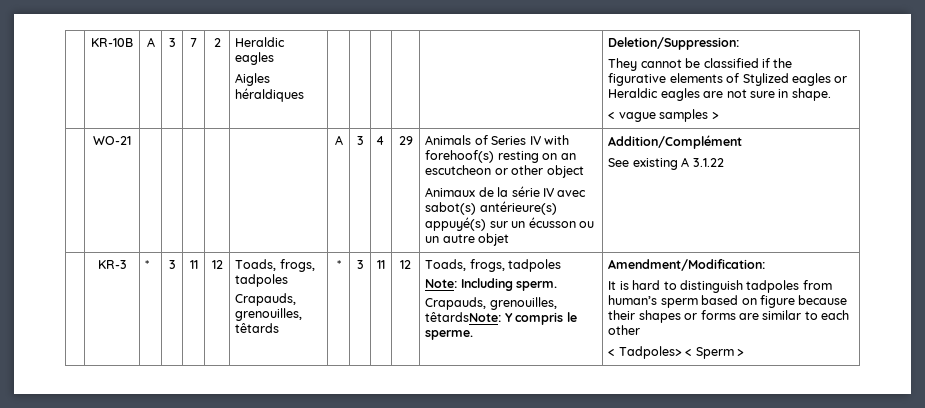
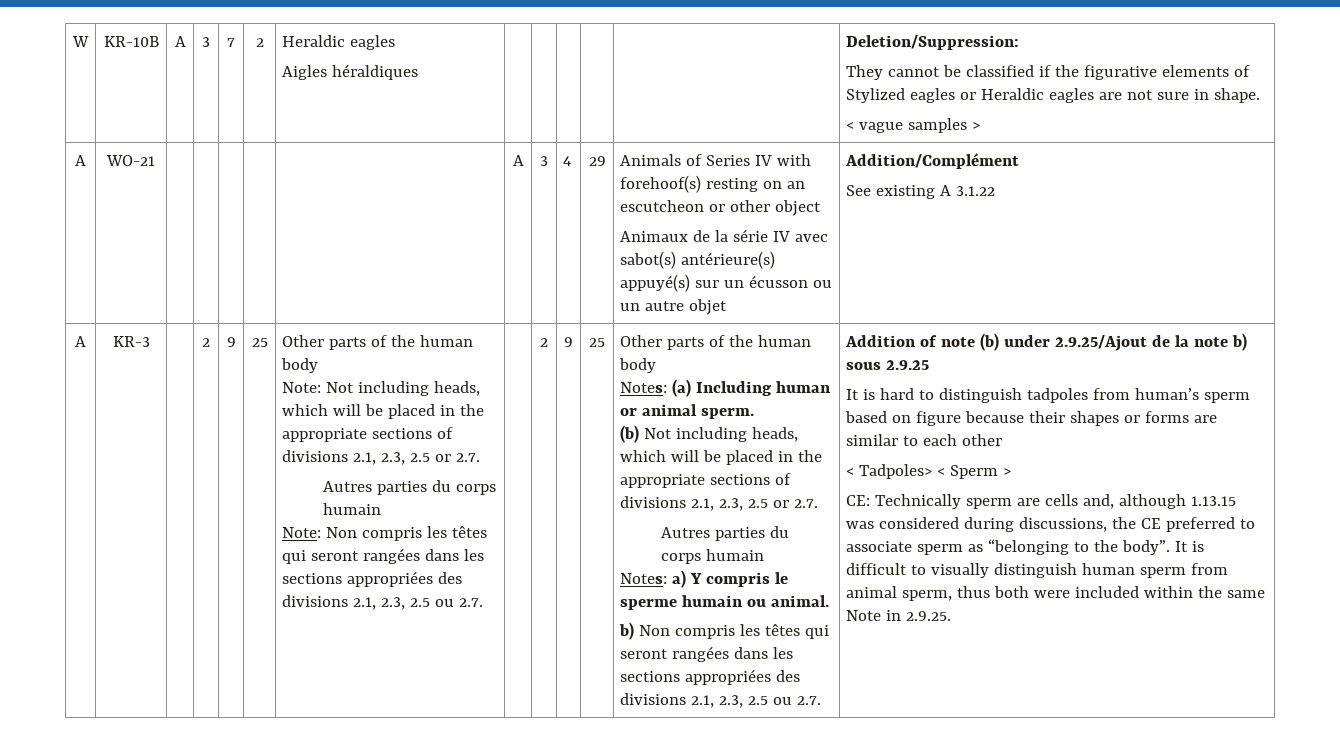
(91, 42) none -> [72,36,89,47] W
(719, 115) none -> [75,155,86,166] A
(724, 162) none -> [75,336,86,347] A
[145,260,150,269] [168,260,176,269] [189,260,198,269] [211,260,223,269] [235,259,315,272] [235,274,289,287] [235,293,297,306] [235,308,303,321] [235,323,280,333] [336,260,341,269] [356,260,364,269] [377,260,385,269] [400,260,411,269] [425,259,562,272] [425,278,558,291] [425,297,557,310] [425,312,577,325] [425,330,474,340] [608,259,766,271] * | 3 | 11 | 12 | Toads, frogs, tadpoles // Crapauds, grenouilles, têtards | * | 3 | 11 | 12 | Toads, frogs, tadpoles // Note: Including sperm. // Crapauds, grenouilles, têtardsNote: Y compris le sperme. | Amendment/Modification: -> [202,338,210,347] [226,337,236,347] [251,338,268,347] [282,335,474,350] [281,358,319,373] [282,381,481,396] [282,404,485,419] [282,427,454,442] [282,450,481,465] [322,480,496,495] [322,503,381,515] [282,526,488,541] [282,548,485,564] [282,571,463,587] [282,595,484,610] [540,338,548,347] [564,337,573,347] [589,338,605,347] [620,335,812,350] [619,358,657,373] [620,379,832,397] [620,404,755,419] [620,425,799,443] [620,450,823,465] [620,473,792,488] [620,496,819,511] [660,526,789,541] [660,549,764,564] [620,570,789,588] [620,595,830,610] [619,622,830,640] [620,646,794,662] [620,669,801,685] [620,693,822,708] [845,333,1248,351] [846,360,930,370] | 2 | 9 | 25 | Other parts of the human body // Note: Not including heads, which will be placed in the appropriate sections of divisions 2.1, 2.3, 2.5 or 2.7. // Autres parties du corps humain // Note: Non compris les têtes qui seront rangées dans les sections appropriées des divisions 2.1, 2.3, 2.5 ou 2.7. | | 2 | 9 | 25 | Other parts of the human body // Notes: (a) Including human or animal sperm. // (b) Not including heads, which will be placed in the appropriate sections of divisions 2.1, 2.3, 2.5 or 2.7. // Autres parties du corps humain // Notes: a) Y compris le sperme humain ou animal. // b) Non compris les têtes qui seront rangées dans les sections appropriées des divisions 2.1, 2.3, 2.5 ou 2.7. | Addition of note (b) under 2.9.25/Ajout de la note b) sous 2.9.25
(744, 352) none -> [846,494,1237,509] [846,517,1256,532] [846,539,1205,555] [846,563,1229,578] [846,586,1266,601] [846,610,952,621] // CE: Technically sperm are cells and, although 1.13.15 was considered during discussions, the CE preferred to associate sperm as “belonging to the body”. It is difficult to visually distinguish human sperm from animal sperm, thus both were included within the same Note in 2.9.25.

